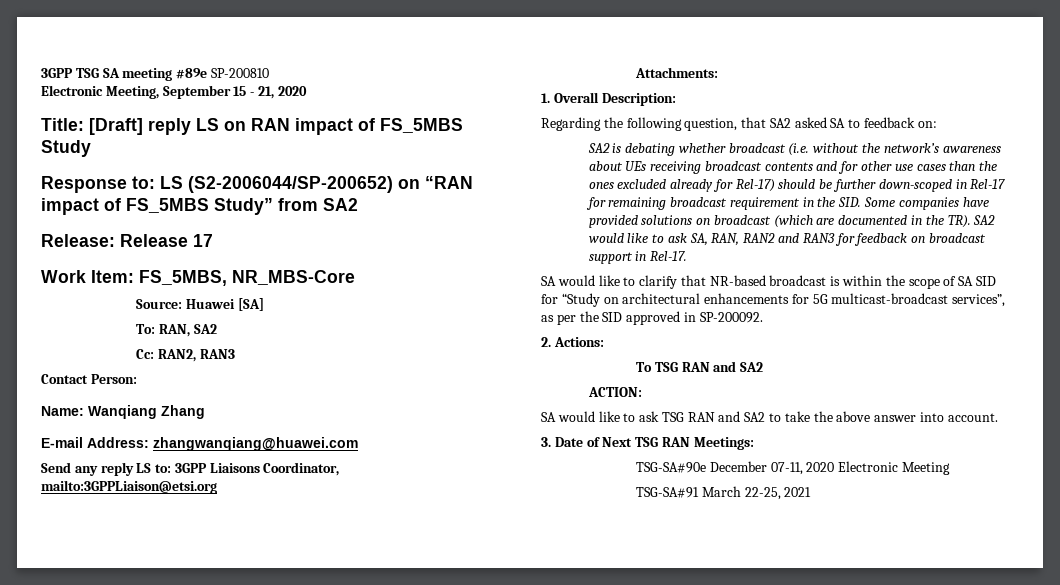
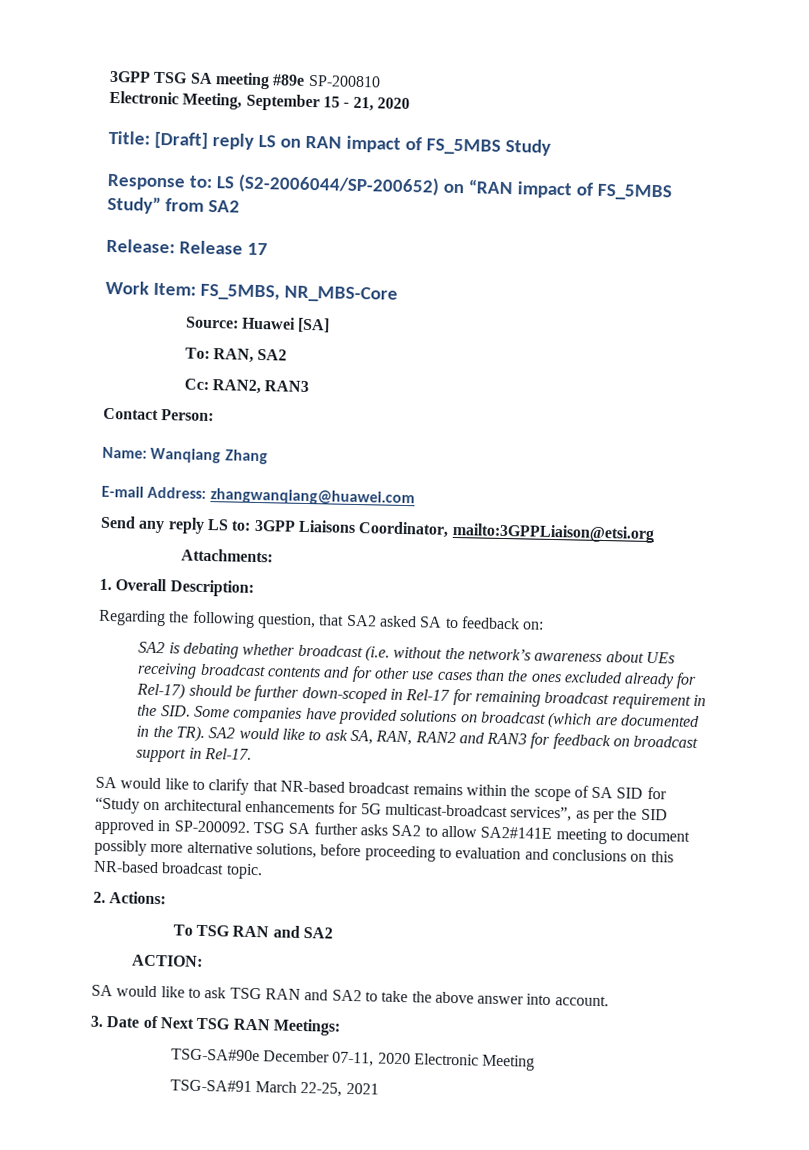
[830,276,841,286] is -> [412,783,463,796] remains
(763, 317) none -> [252,821,691,845] [94,839,674,863] [93,860,263,880] TSG SA further asks SA2 to allow SA2#141E meeting to document possibly more alternative solutions, before proceeding to evaluation and conclusions on this NR-based broadcast topic.

